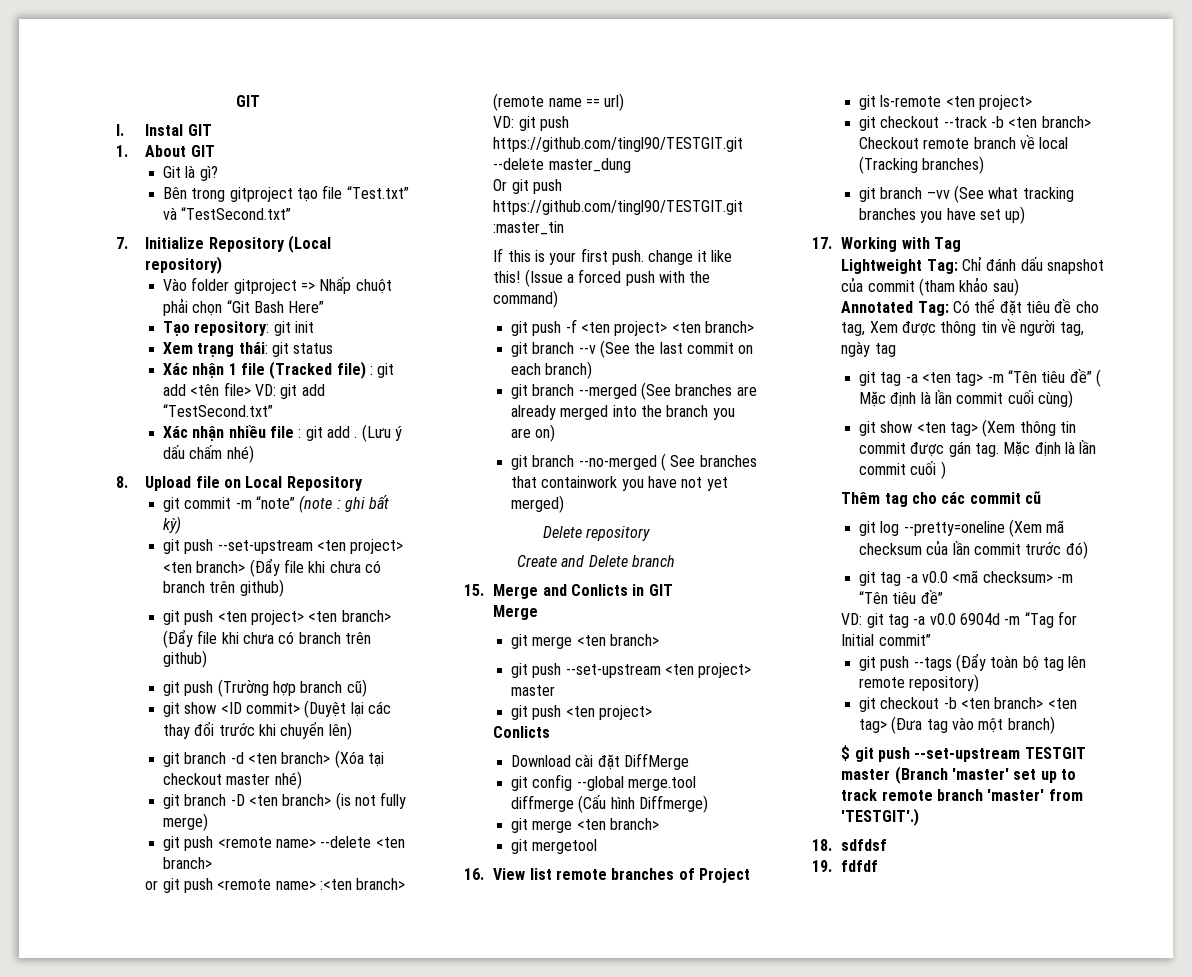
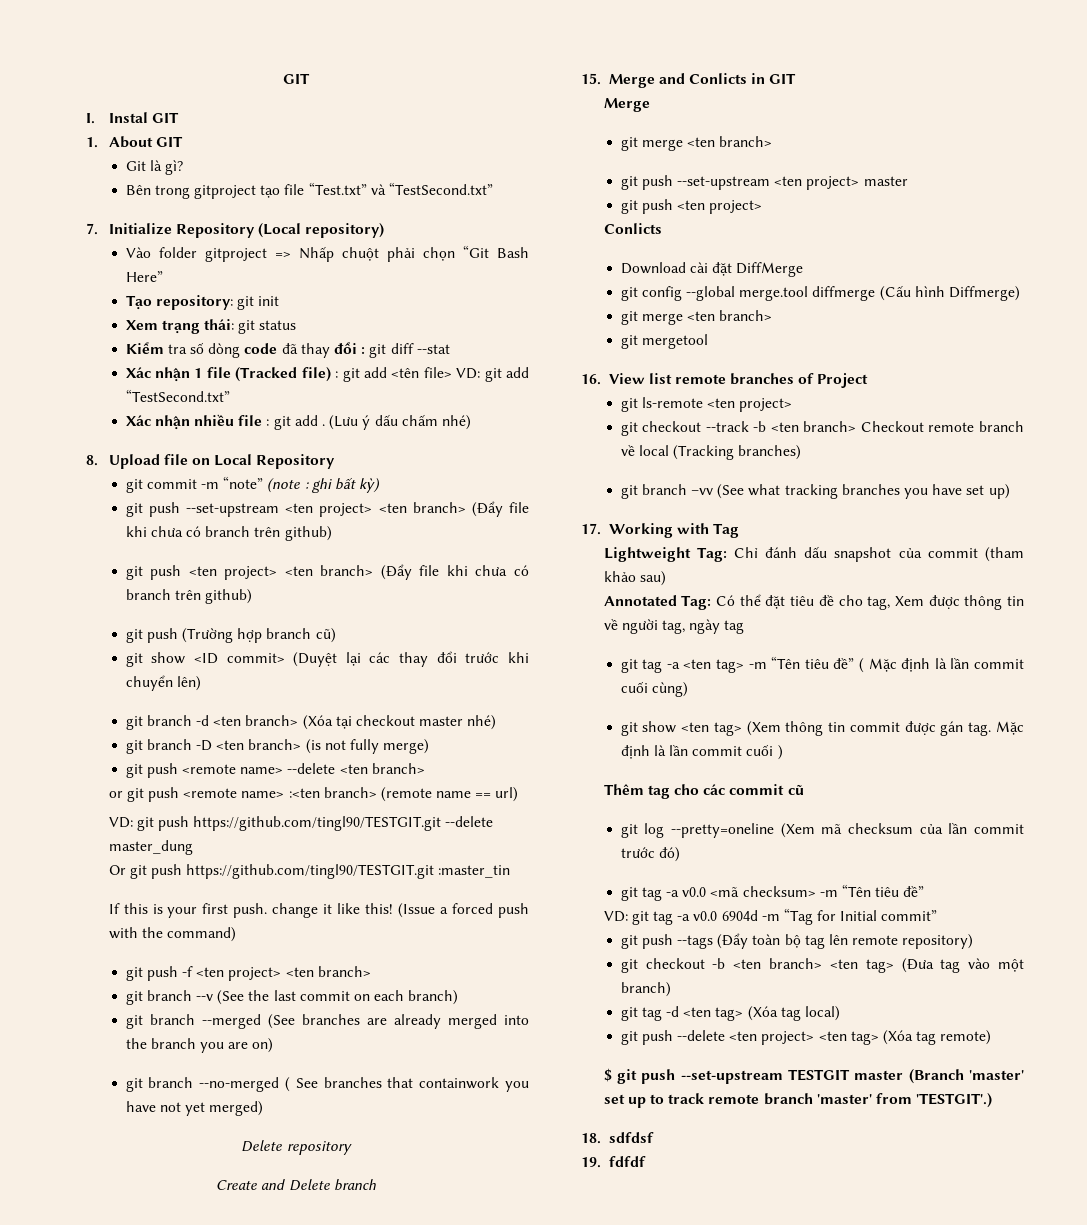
(334, 348) none -> [125,342,450,358] // Kiểm tra số dòng code đã thay đổi : git diff --stat
(1055, 725) none -> [620,1006,840,1021] [620,1030,992,1045] // git tag -d <ten tag> (Xóa tag local) // git push --delete <ten project> <ten tag> (Xóa tag remote)

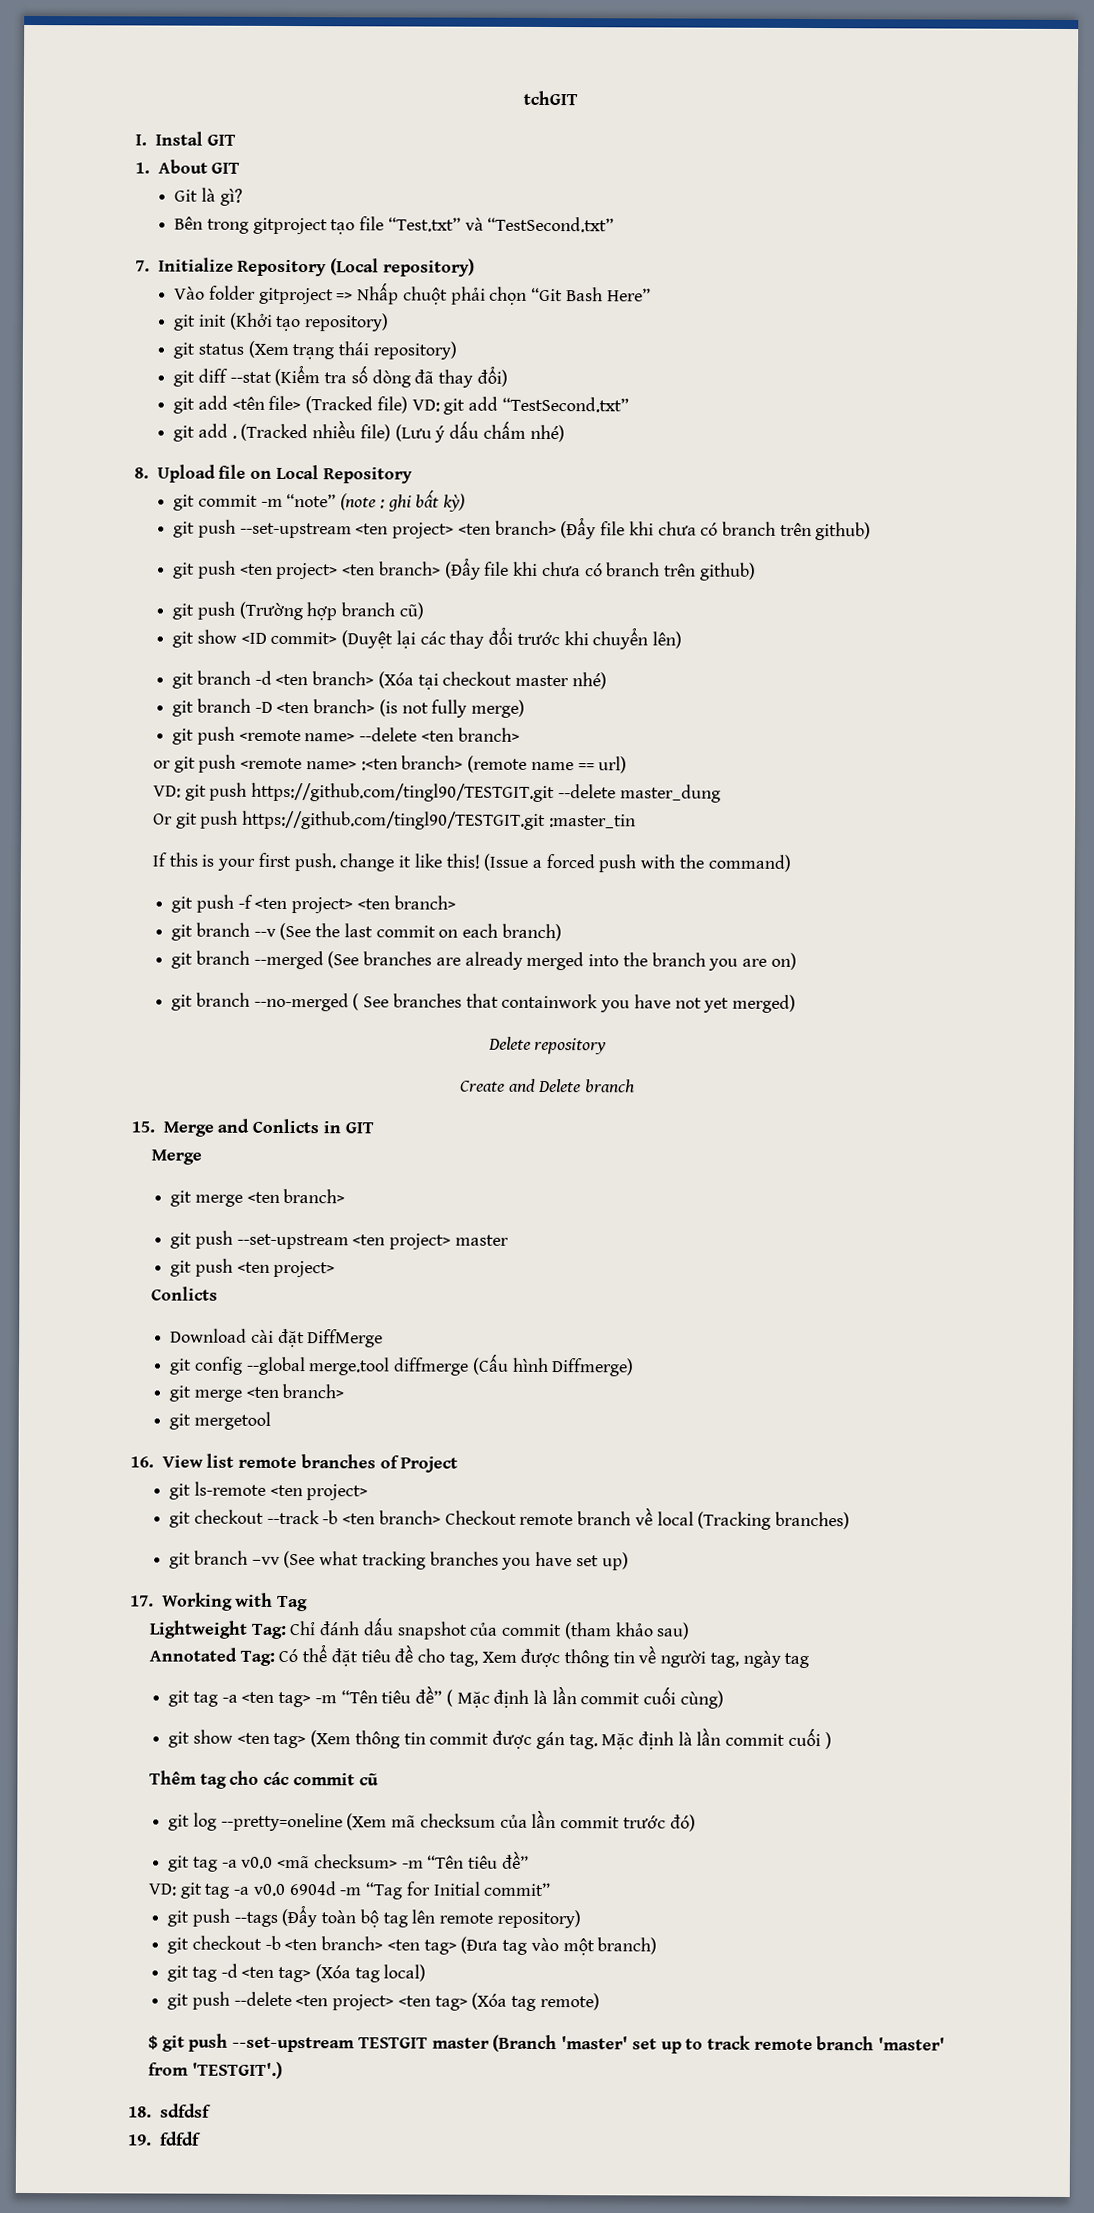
[283,73,310,84] GIT -> [523,90,578,106] tchGIT
[125,295,233,310] Tạo repository: -> (651, 295) none
[125,319,235,334] // Xem trạng thái: -> [228,312,390,332] (Khởi tạo repository) //
[125,342,164,354] // Kiểm -> [247,340,457,360] [173,364,321,387] (Xem trạng thái repository) // git diff --stat (Kiểm
[244,343,278,354] code -> (411, 378) none
[333,342,450,358] [125,367,339,382] đổi : git diff --stat // Xác nhận 1 file (Tracked file) : -> [476,365,508,387] đổi) //
(452, 372) none -> [305,396,408,414] (Tracked file)
[125,414,325,430] Xác nhận nhiều file : git add . -> [173,420,391,442] git add . (Tracked nhiều file)

